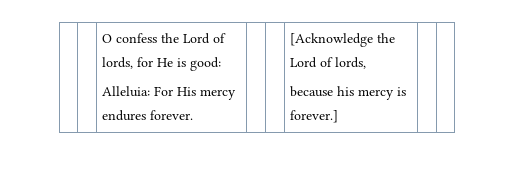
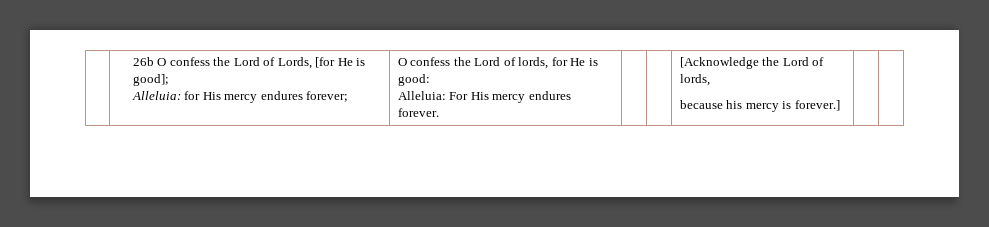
(101, 38) | -> [132,57,366,69] [132,74,169,86] [131,91,349,103] | 26b O confess the Lord of Lords, [for He is good]; // Alleluia: for His mercy endures forever;

